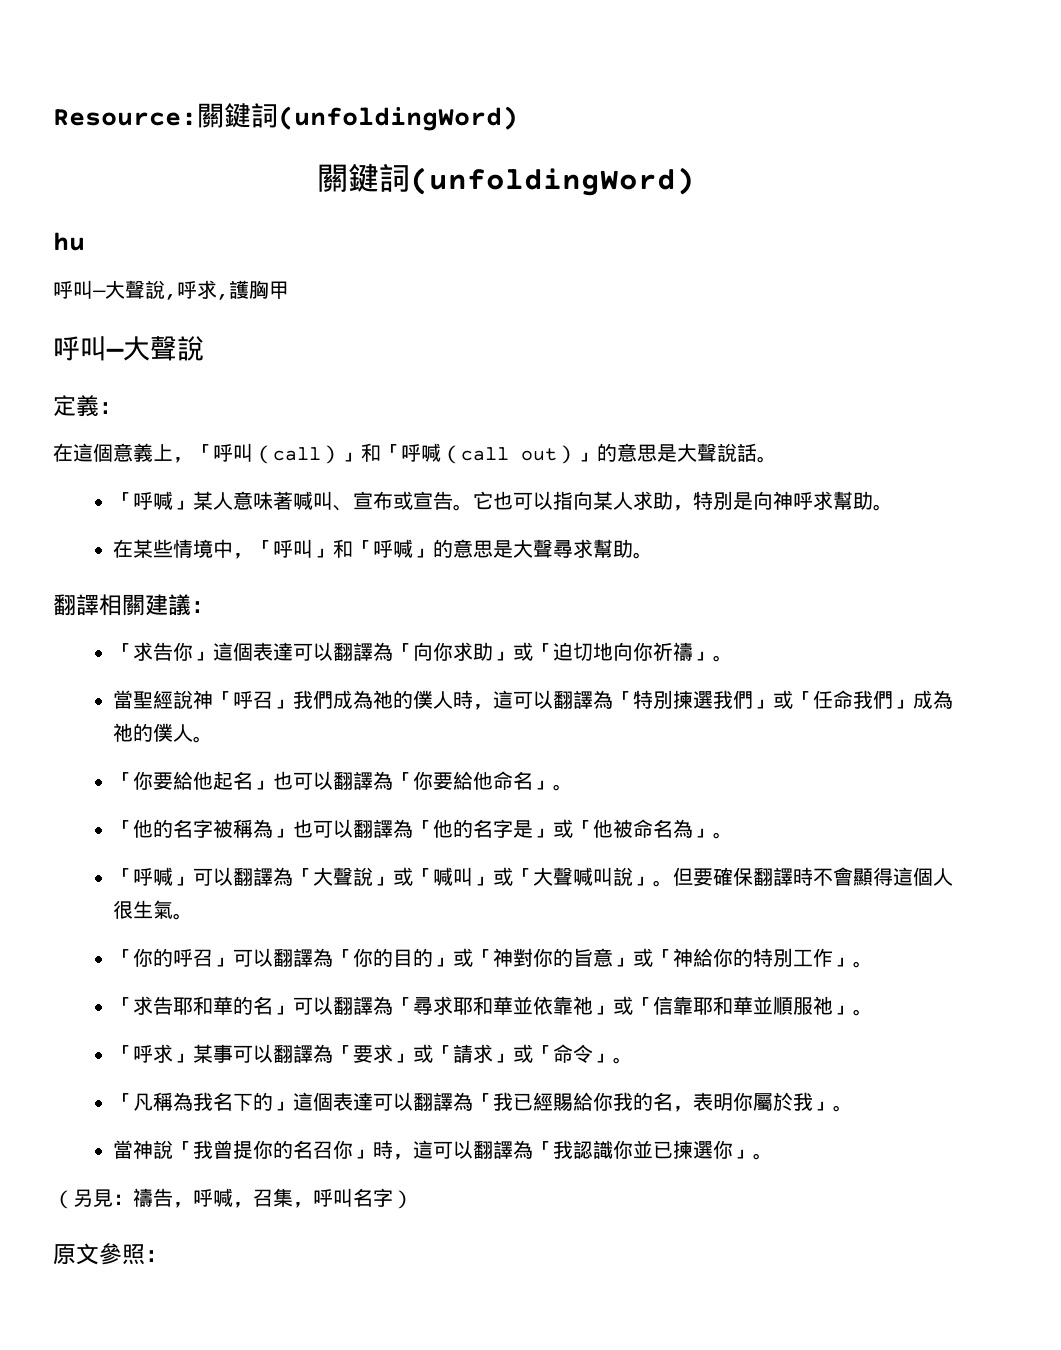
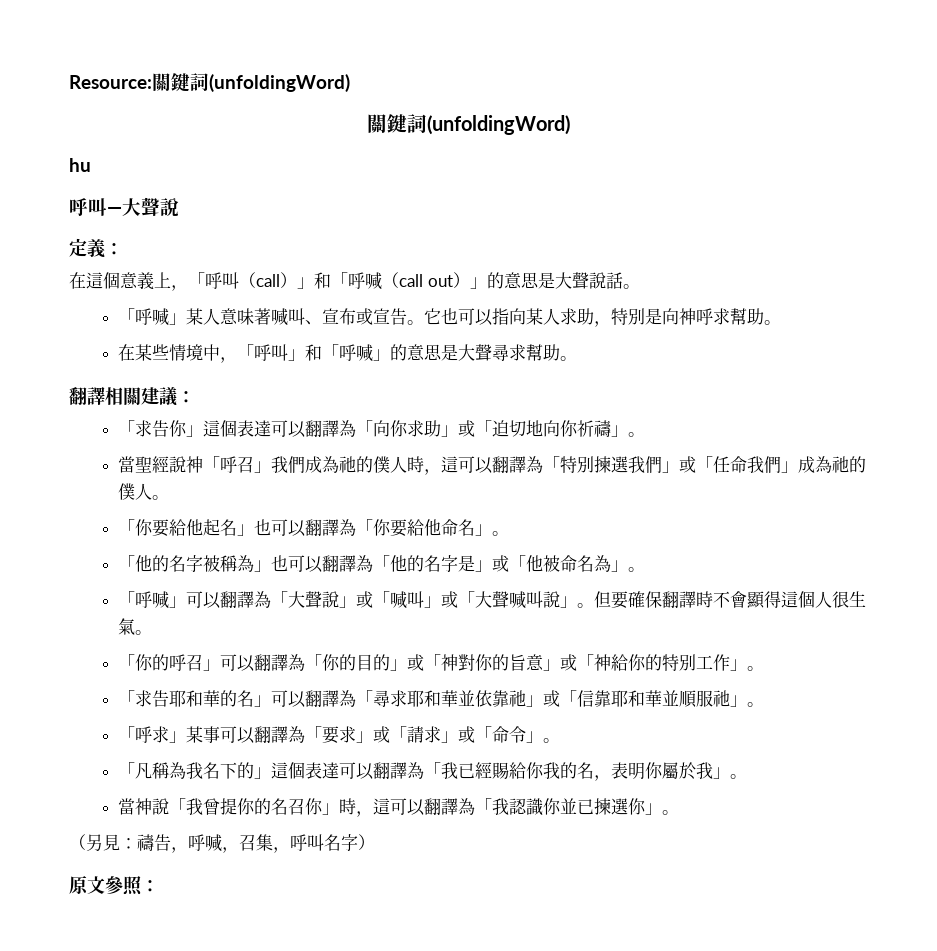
[53,280,289,300] // 呼叫—大聲說,呼求,護胸甲 -> (91, 165) none

